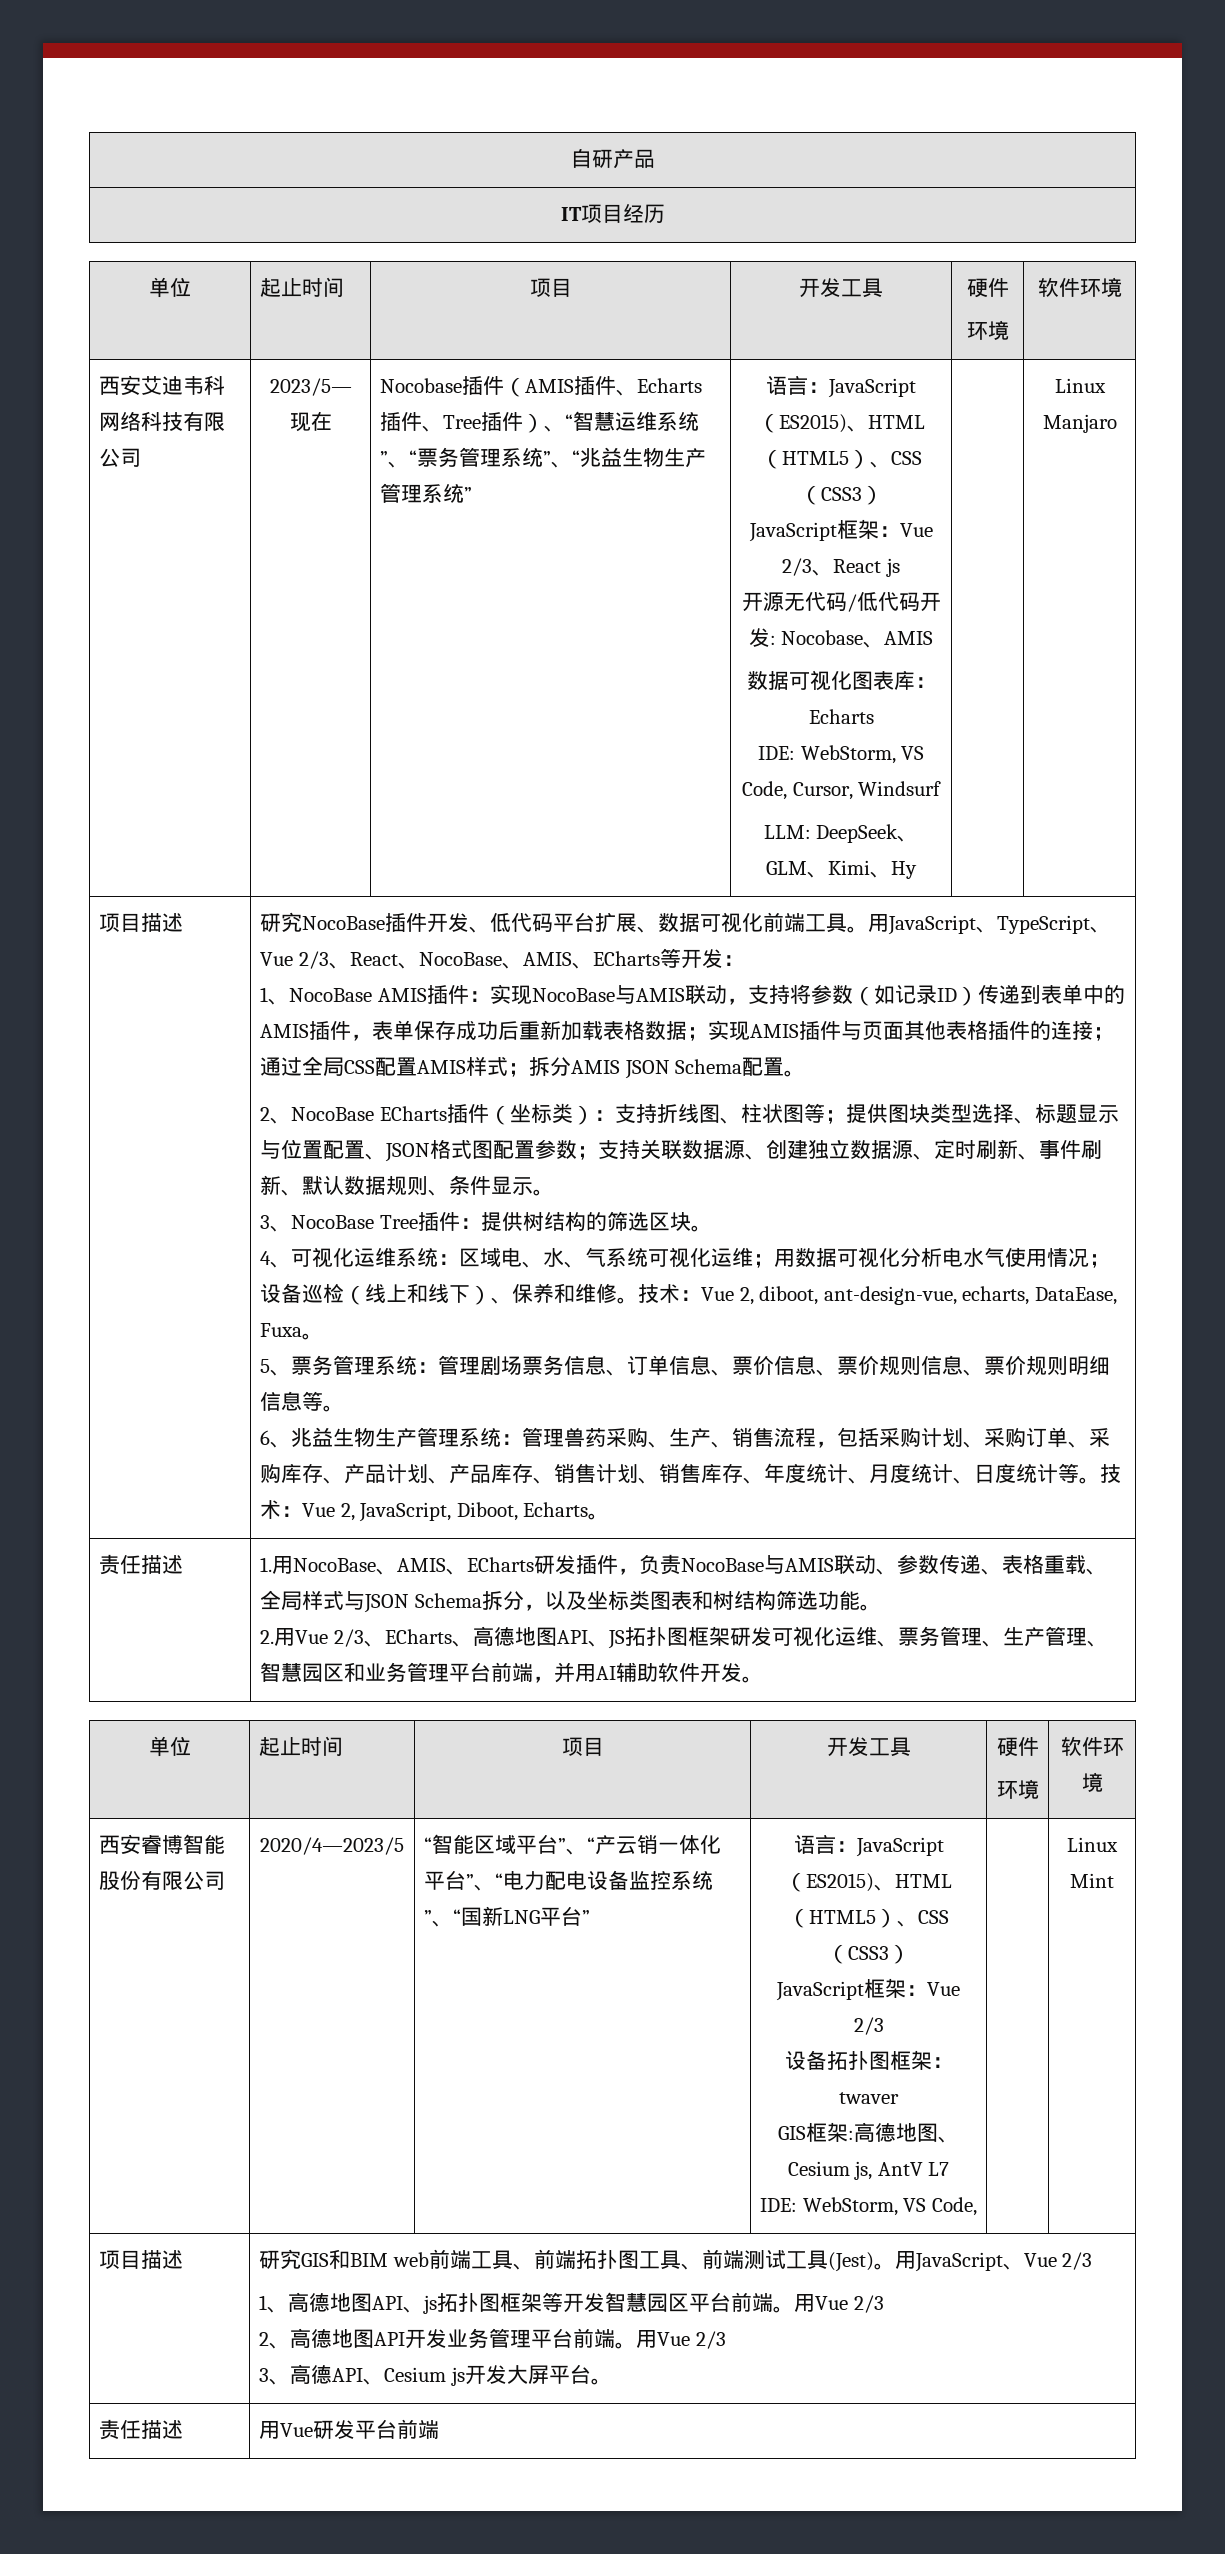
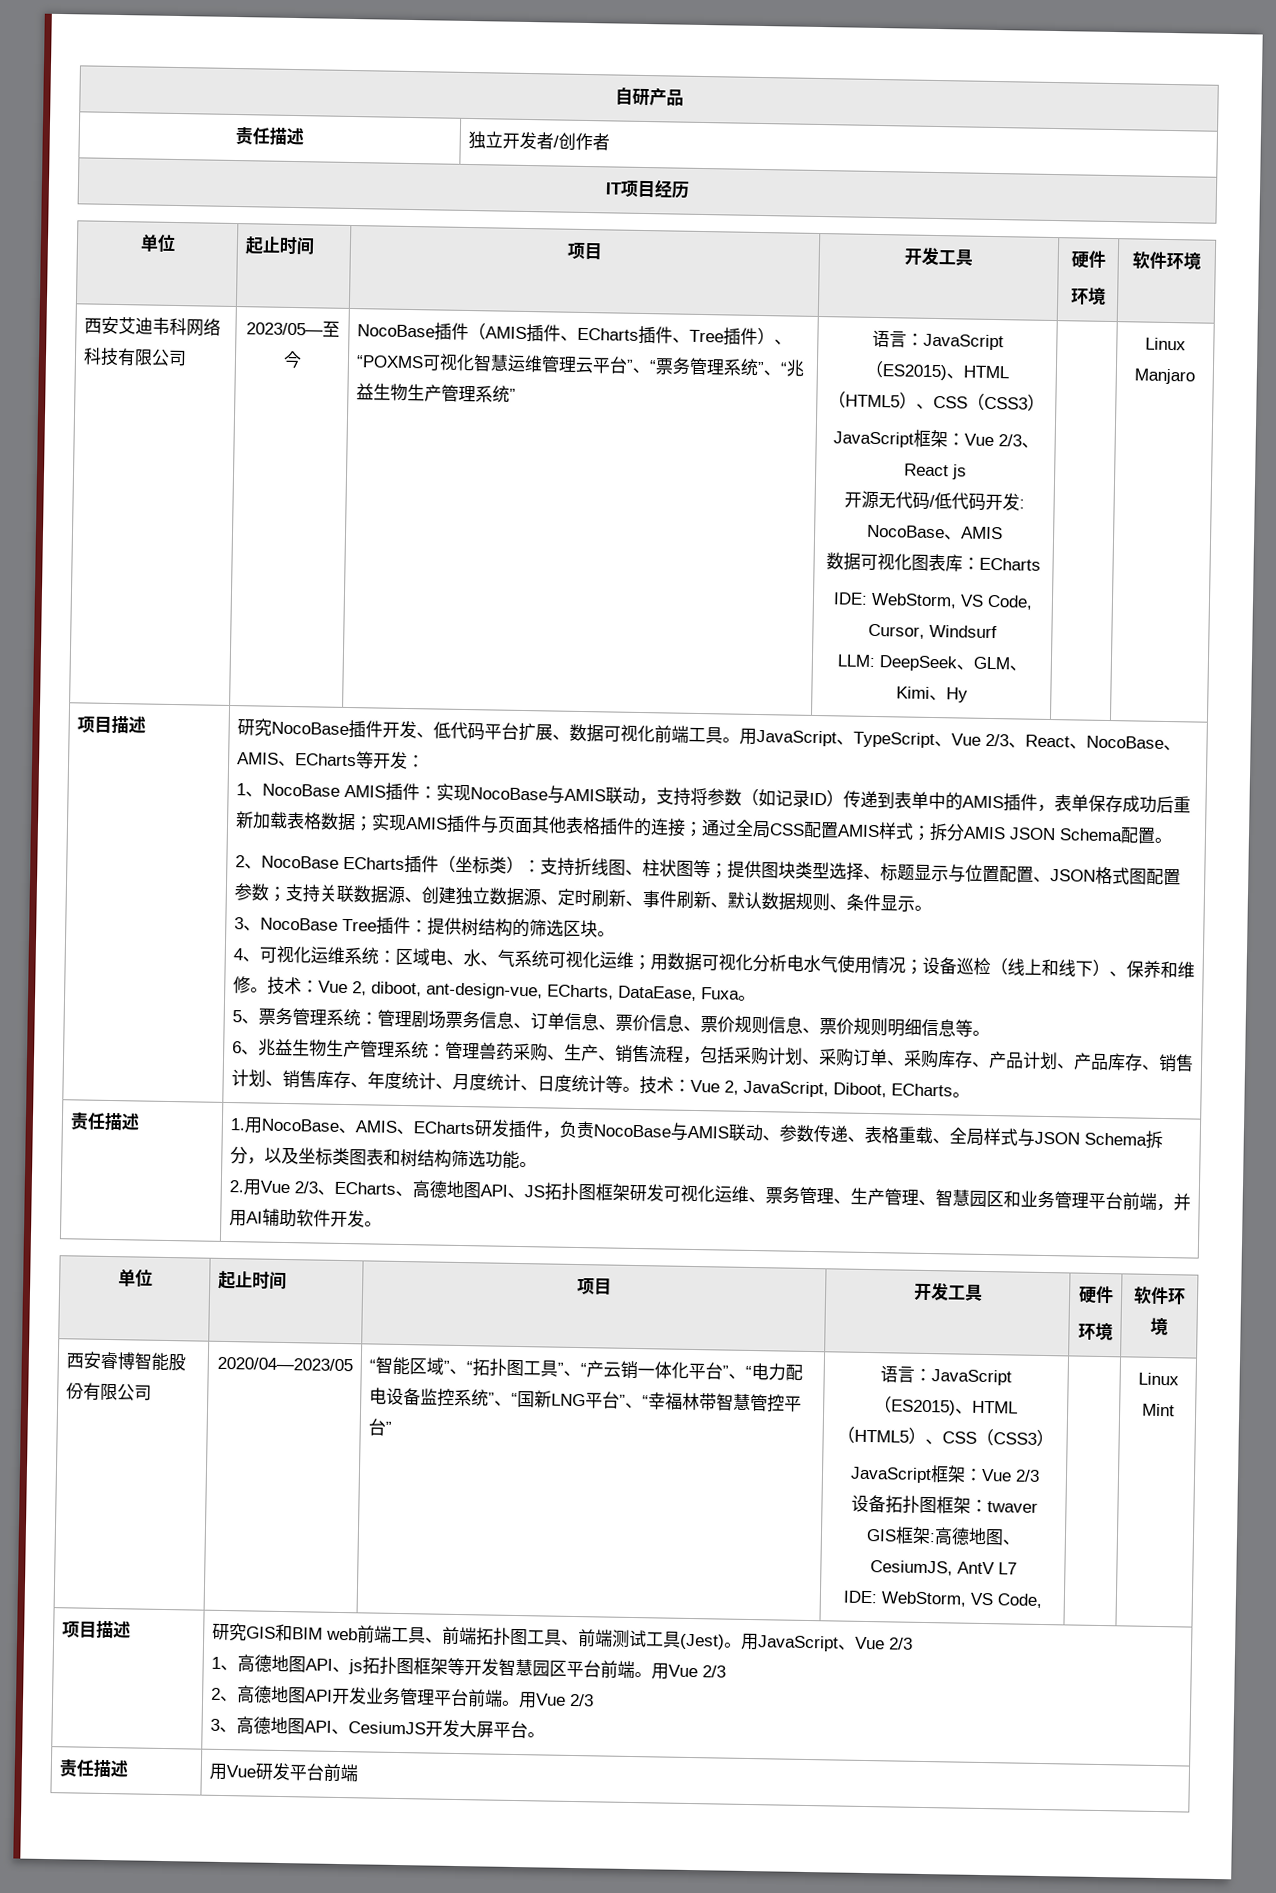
(655, 158) none -> [235,127,304,146] [467,130,610,151] // 责任描述 | 独立开发者/创作者
[269,378,352,396] [289,411,332,432] [380,378,463,393] 2023/5—现在 | Nocobase -> [245,321,340,337] [282,350,302,369] [356,324,435,338] 2023/05—至今 | NocoBase
[637,378,703,393] Echarts -> [576,327,639,341] ECharts
[565,411,700,431] “智慧运维系统 -> [355,353,628,374] “POXMS可视化智慧运维管理云平台
[781,630,864,645] Nocobase -> [866,524,945,539] NocoBase
[808,709,874,724] Echarts -> [979,557,1041,571] ECharts
[962,1286,1030,1305] echarts, -> [546,984,614,1000] ECharts,
[523,1502,589,1517] Echarts -> [890,1083,953,1097] ECharts
[260,1837,404,1855] 2020/4—2023/5 -> [216,1356,353,1372] 2020/04—2023/05
[516,1834,559,1854] 平台 -> [442,1358,558,1377] ”、“拓扑图工具
(591, 1917) none -> [624,1392,802,1413] [367,1418,392,1436] 、“幸福林带智慧管控平台”
[787,2161,873,2180] Cesium js, -> [869,1560,953,1576] CesiumJS,
[332,2367,465,2386] API、Cesium js -> [269,1716,426,1735] 地图API、CesiumJS

